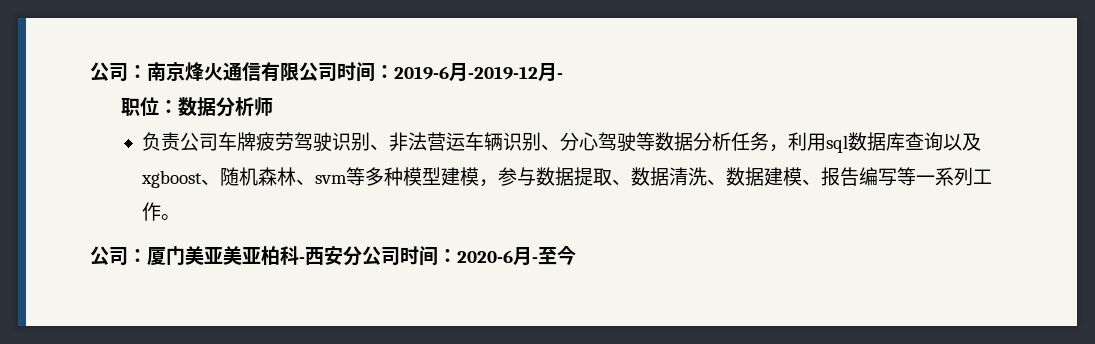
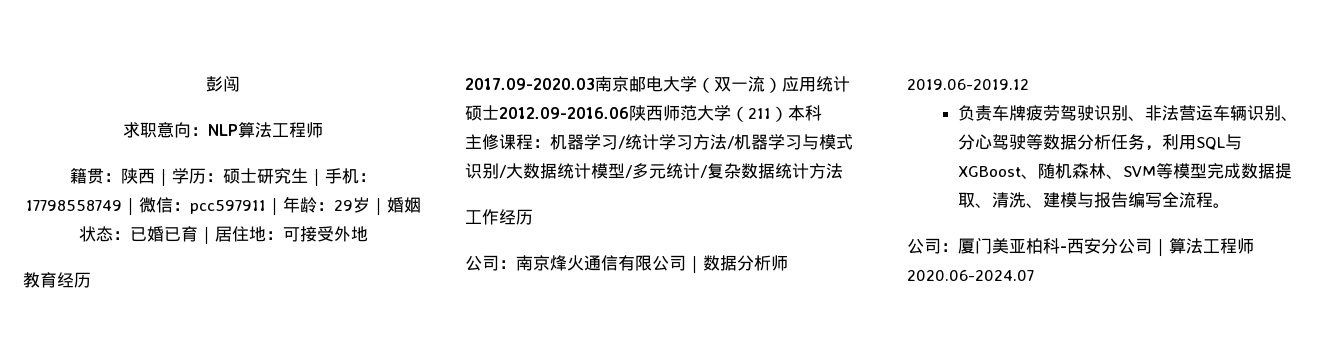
(90, 71) none -> [206,76,240,92] [123,122,323,138] [70,168,376,187] [25,196,421,216] [78,226,368,245] [23,272,91,288] [465,76,850,93] [465,105,822,122] [465,134,853,150] [465,163,843,179] [465,209,533,225] 彭闯 // 求职意向：NLP算法工程师 // 籍贯：陕西｜学历：硕士研究生｜手机：17798558749｜微信：pcc597911｜年龄：29岁｜婚姻状态：已婚已育｜居住地：可接受外地 // 教育经历 // 2017.09-2020.03南京邮电大学（双一流）应用统计硕士2012.09-2016.06陕西师范大学（211）本科 // 主修课程：机器学习/统计学习方法/机器学习与模式识别/大数据统计模型/多元统计/复杂数据统计方法 // 工作经历 //
[337,62,563,82] [121,97,179,116] 时间：2019-6月-2019-12月- // 职位： -> [686,256,703,274] ｜
(274, 106) none -> [907,79,1029,90] 2019.06-2019.12
[180,132,219,151] 公司 -> (993, 113) none
[826,132,982,153] [141,167,993,188] [142,202,162,221] sql数据库查询以及xgboost、随机森林、svm等多种模型建模，参与数据提取、数据清洗、数据建模、报告编写等一系列工作 -> [1196,134,1243,150] [958,163,1293,179] [958,192,1214,208] SQL与XGBoost、随机森林、SVM等模型完成数据提取、清洗、建模与报告编写全流程
[223,246,261,265] 美亚 -> (1026, 245) none
[400,246,576,266] 时间：2020-6月-至今 -> [1152,238,1254,257] [907,270,1034,281] ｜算法工程师2020.06-2024.07

